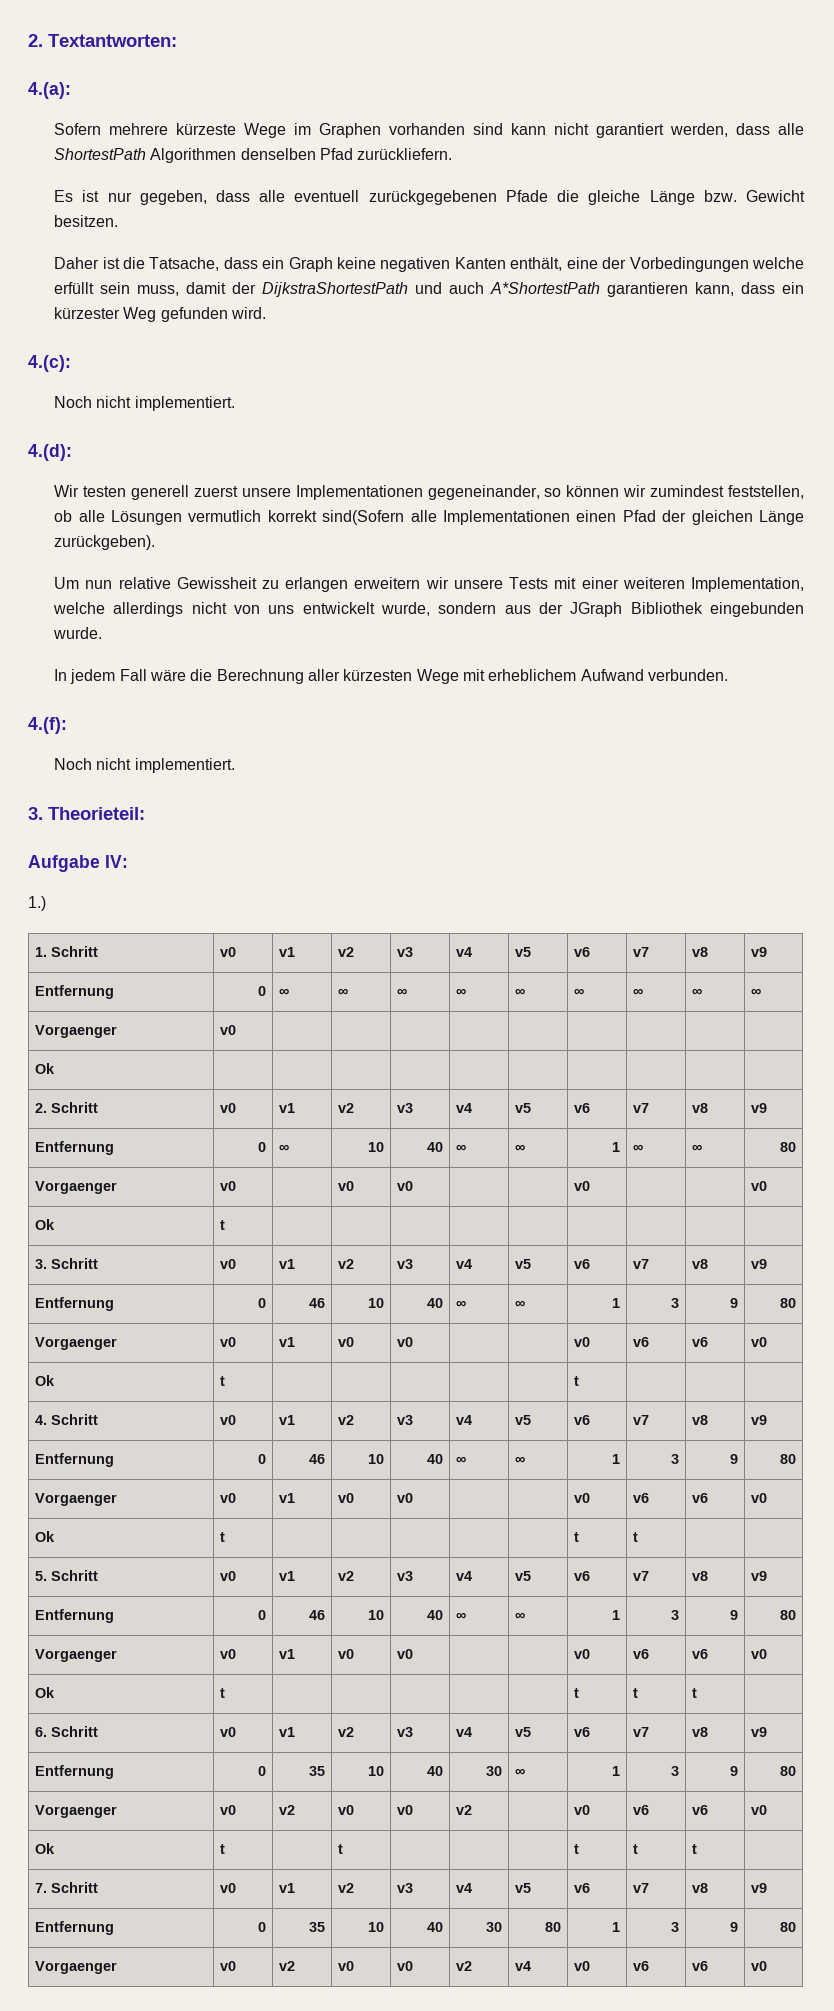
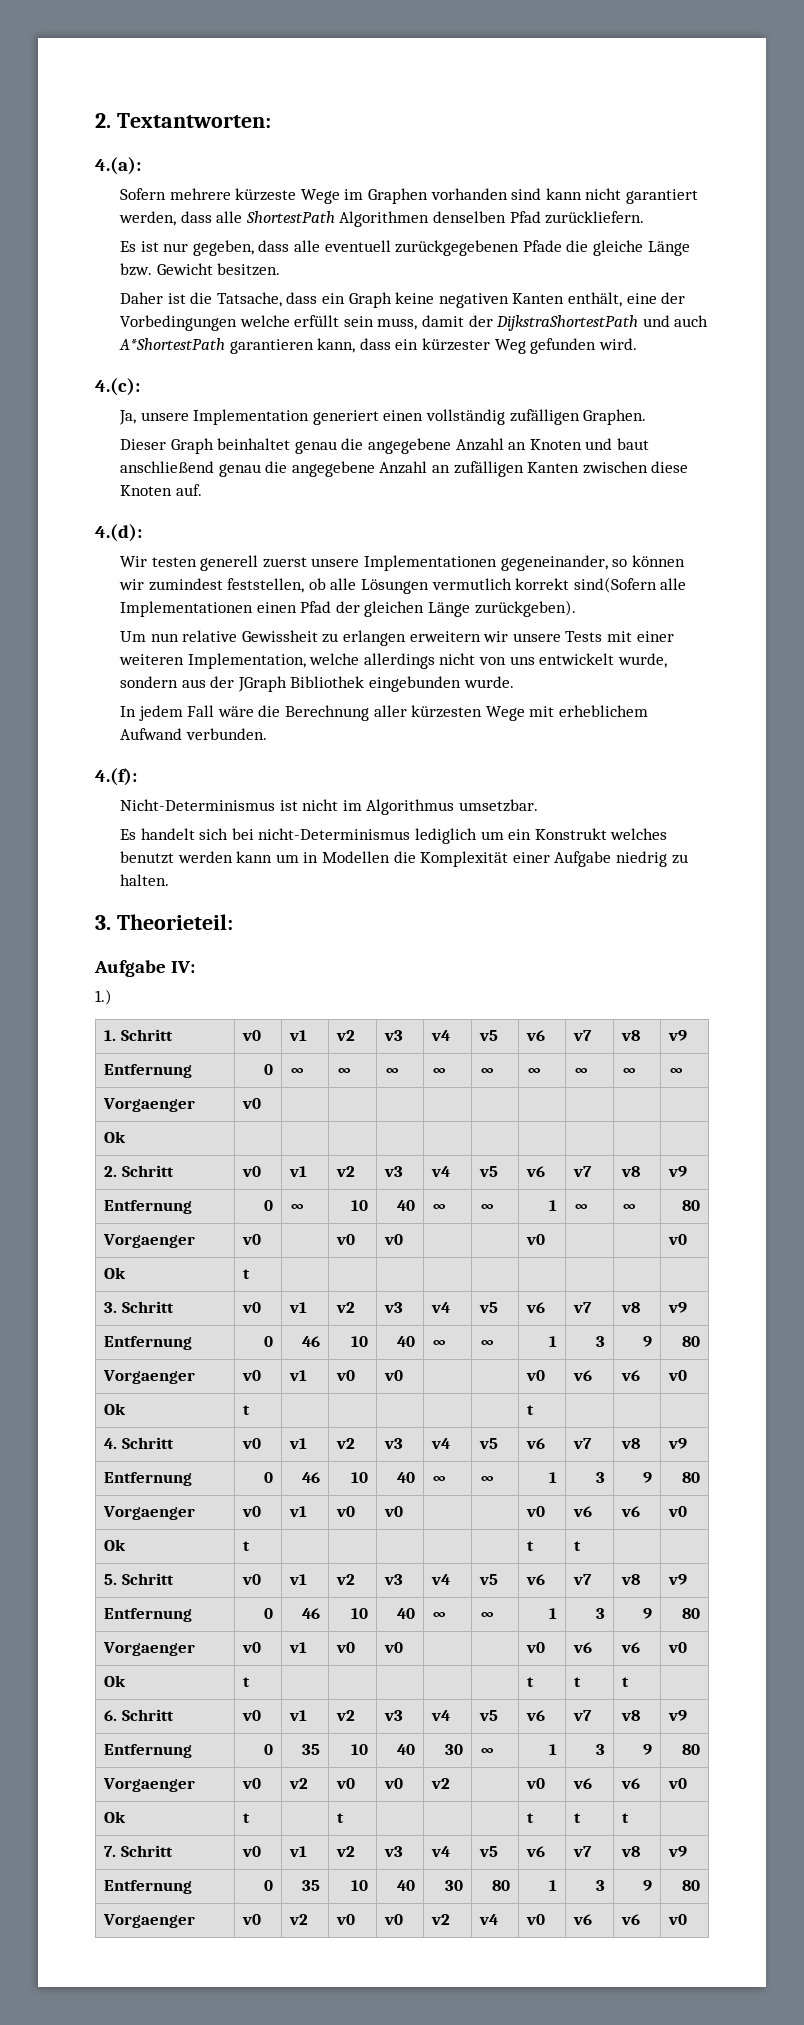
[54,396,235,411] Noch nicht implementiert. -> [119,409,647,425] [120,438,650,454] [120,461,689,477] [120,484,202,496] Ja, unsere Implementation generiert einen vollständig zufälligen Graphen. // Dieser Graph beinhaltet genau die angegebene Anzahl an Knoten und baut anschließend genau die angegebene Anzahl an zufälligen Kanten zwischen diese Knoten auf.
[54,758,235,773] Noch nicht implementiert. -> [120,799,539,815] [120,828,668,844] [120,851,688,867] [120,874,170,886] Nicht-Determinismus ist nicht im Algorithmus umsetzbar. // Es handelt sich bei nicht-Determinismus lediglich um ein Konstrukt welches benutzt werden kann um in Modellen die Komplexität einer Aufgabe niedrig zu halten.

